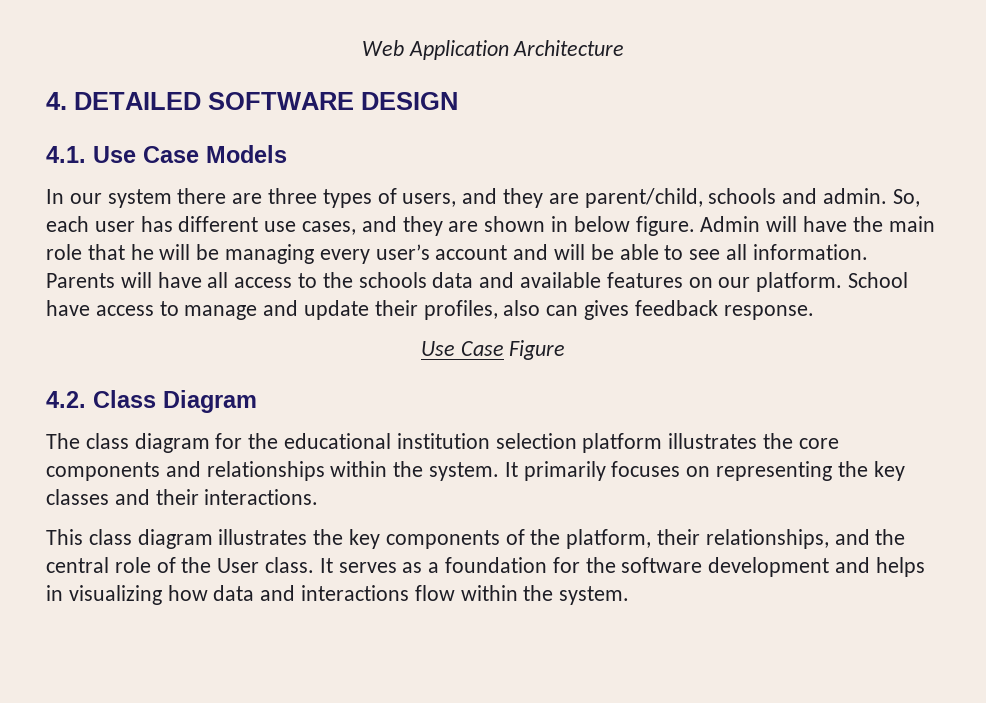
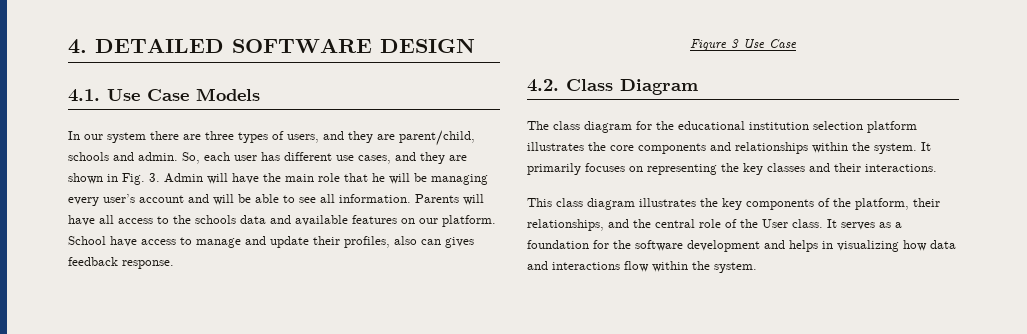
[361,40,625,60] Web Application Architecture // -> (68, 46) none
[573,216,695,236] below figure. -> [122,173,160,185] Fig. 3.
[420,340,566,360] Use Case Figure -> [690,39,797,51] Figure 3 Use Case

